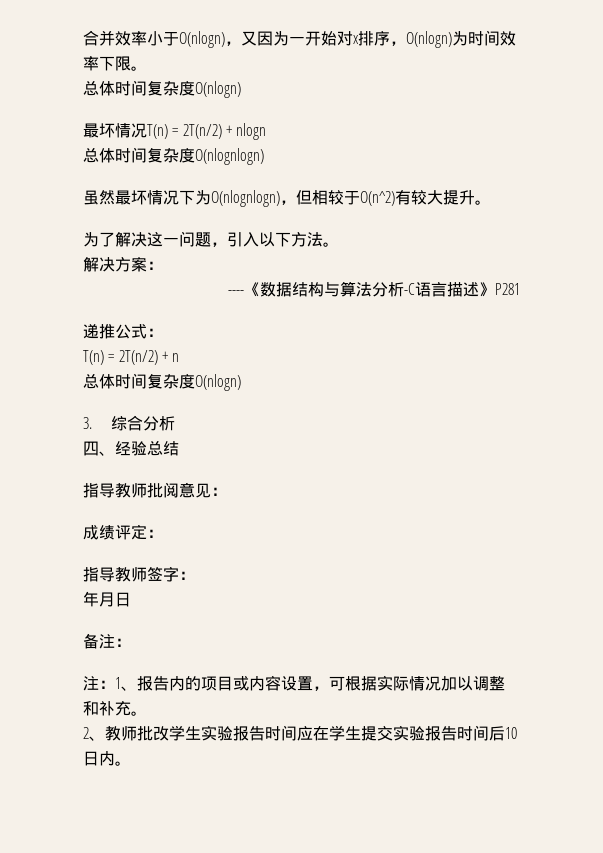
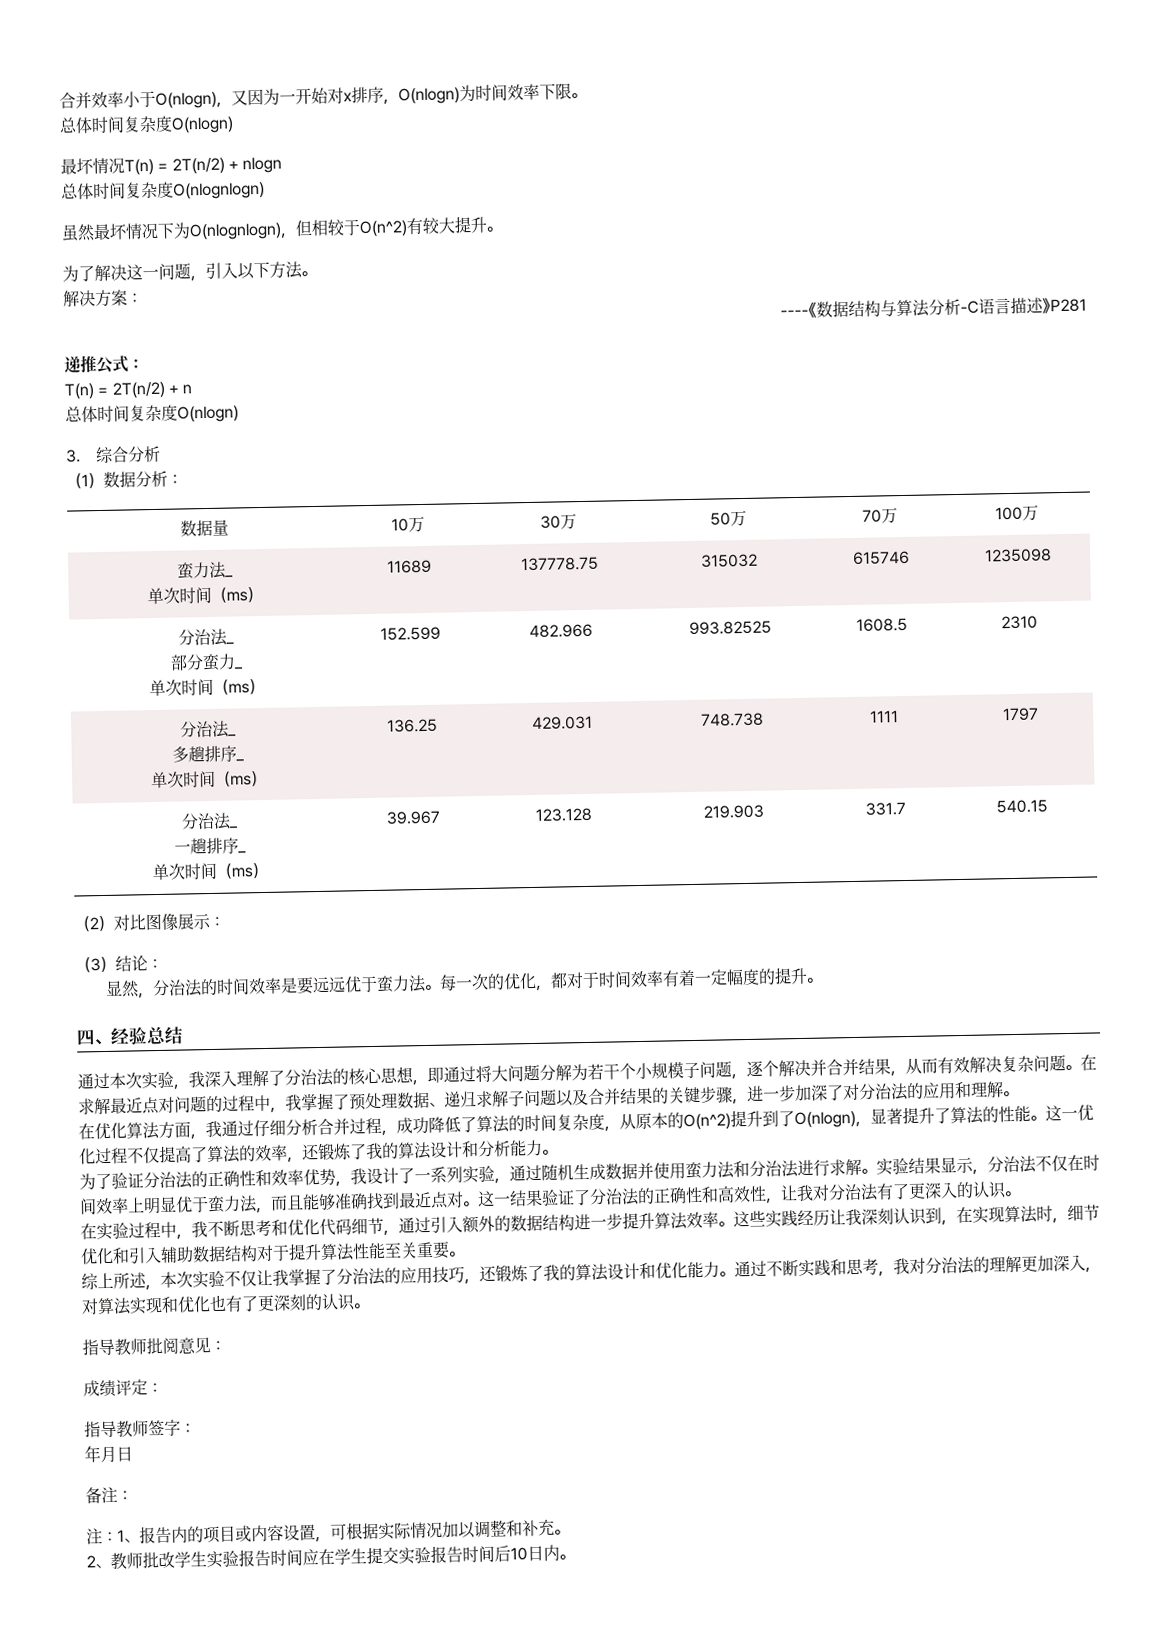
[83,441,179,456] 四、经验总结 -> [66,470,183,489] [179,519,229,537] [391,516,425,533] [540,514,577,530] [710,510,747,527] [862,508,898,524] [995,505,1039,521] [177,561,233,580] [147,585,263,605] [386,559,432,574] [520,556,599,572] [701,553,758,568] [852,550,910,565] [983,548,1052,563] [178,628,234,646] [170,653,243,672] [149,677,265,697] [379,626,441,641] [528,623,593,639] [689,620,772,636] [856,617,908,632] [1000,615,1038,630] [180,720,236,738] [172,745,244,763] [151,769,267,789] [386,718,438,733] [532,715,593,730] [701,712,764,727] [868,710,899,723] [1002,707,1039,722] [181,812,238,830] [174,837,246,855] [152,861,269,881] [386,810,441,825] [535,807,592,822] [703,804,764,819] [864,801,906,816] [996,799,1048,814] [74,912,225,932] [75,955,163,973] [104,967,823,999] [76,1026,184,1046] [77,1054,1097,1090] [78,1081,1019,1115] [78,1104,1094,1140] [79,1139,558,1165] [79,1154,1100,1190] [79,1181,1021,1215] [80,1204,1100,1241] [80,1241,465,1265] [81,1254,1101,1291] [81,1293,370,1315] （1）数据分析： // 数据量 | 10万 | 30万 | 50万 | 70万 | 100万 // 蛮力法_ // 单次时间（ms） | 11689 | 137778.75 | 315032 | 615746 | 1235098 // 分治法_ // 部分蛮力_ // 单次时间（ms） | 152.599 | 482.966 | 993.82525 | 1608.5 | 2310 // 分治法_ // 多趟排序_ // 单次时间（ms） | 136.25 | 429.031 | 748.738 | 1111 | 1797 // 分治法_ // 一趟排序_ // 单次时间（ms） | 39.967 | 123.128 | 219.903 | 331.7 | 540.15 // （2）对比图像展示： // （3）结论： // 显然，分治法的时间效率是要远远优于蛮力法。每一次的优化，都对于时间效率有着一定幅度的提升。 // 四、经验总结 // 通过本次实验，我深入理解了分治法的核心思想，即通过将大问题分解为若干个小规模子问题，逐个解决并合并结果，从而有效解决复杂问题。在求解最近点对问题的过程中，我掌握了预处理数据、递归求解子问题以及合并结果的关键步骤，进一步加深了对分治法的应用和理解。 // 在优化算法方面，我通过仔细分析合并过程，成功降低了算法的时间复杂度，从原本的O(n^2)提升到了O(nlogn)，显著提升了算法的性能。这一优化过程不仅提高了算法的效率，还锻炼了我的算法设计和分析能力。 // 为了验证分治法的正确性和效率优势，我设计了一系列实验，通过随机生成数据并使用蛮力法和分治法进行求解。实验结果显示，分治法不仅在时间效率上明显优于蛮力法，而且能够准确找到最近点对。这一结果验证了分治法的正确性和高效性，让我对分治法有了更深入的认识。 // 在实验过程中，我不断思考和优化代码细节，通过引入额外的数据结构进一步提升算法效率。这些实践经历让我深刻认识到，在实现算法时，细节优化和引入辅助数据结构对于提升算法性能至关重要。 // 综上所述，本次实验不仅让我掌握了分治法的应用技巧，还锻炼了我的算法设计和优化能力。通过不断实践和思考，我对分治法的理解更加深入，对算法实现和优化也有了更深刻的认识。

